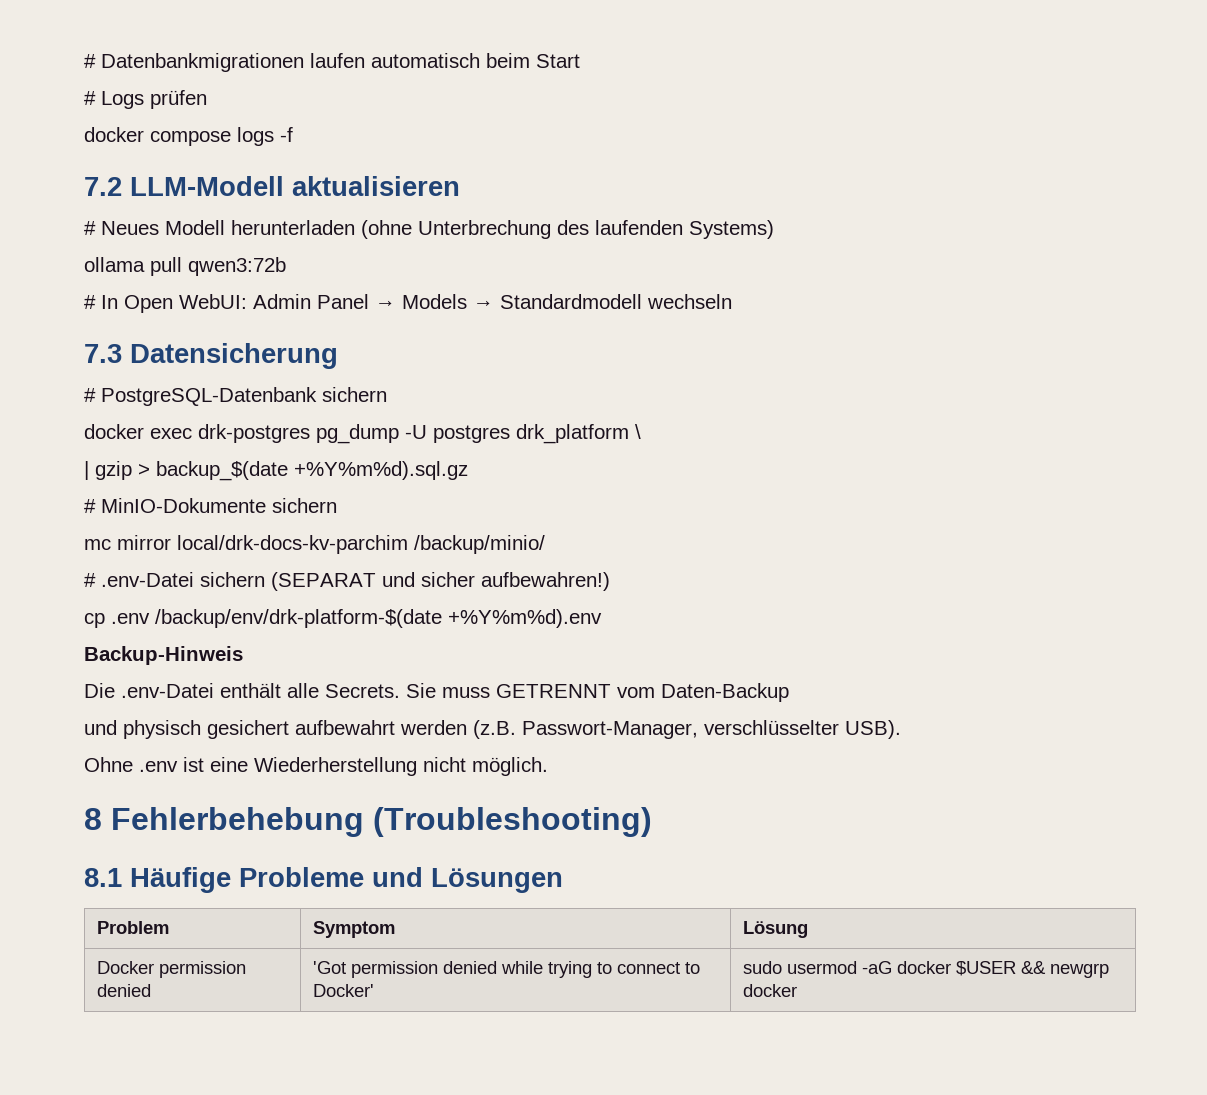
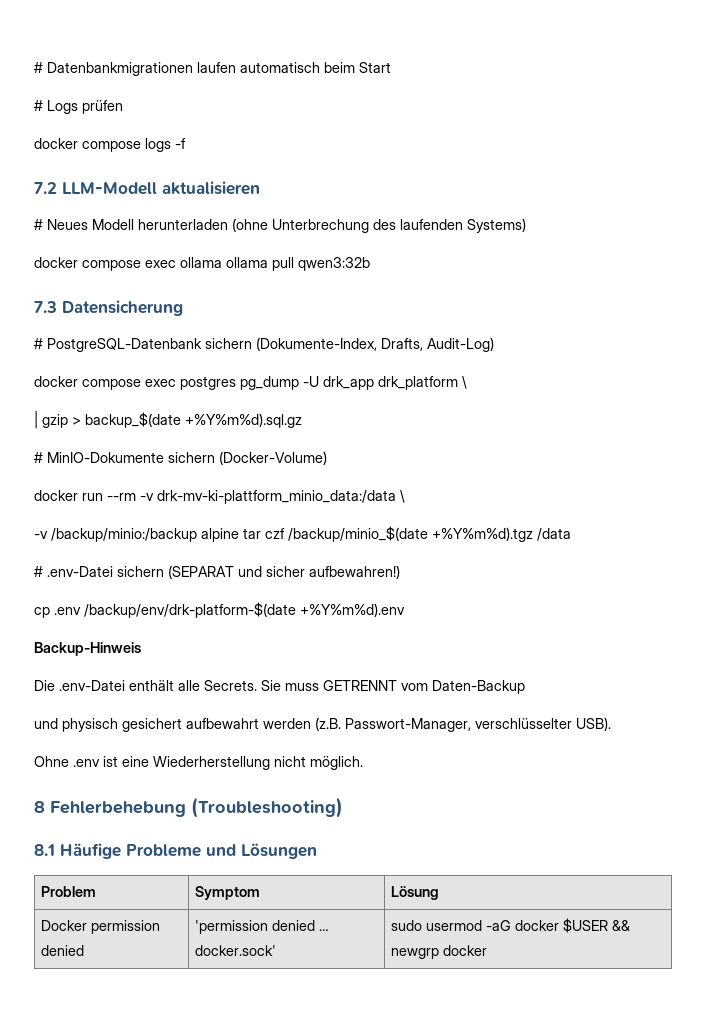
[84,257,286,276] [84,294,732,313] ollama pull qwen3:72b // # In Open WebUI: Admin Panel → Models → Standardmodell wechseln -> [34,257,370,271] docker compose exec ollama ollama pull qwen3:32b
[84,424,310,443] // docker exec drk-postgres -> [256,337,494,352] [34,376,236,390] (Dokumente-Index, Drafts, Audit-Log) // docker compose exec postgres
[433,425,510,443] postgres -> [323,376,374,390] drk_app
[84,535,545,554] // mc mirror local/drk-docs-kv-parchim /backup/minio/ -> [219,451,327,465] [34,490,405,504] [34,526,571,542] (Docker-Volume) // docker run --rm -v drk-mv-ki-plattform_minio_data:/data \ // -v /backup/minio:/backup alpine tar czf /backup/minio_$(date +%Y%m%d).tgz /data
[313,961,701,978] [313,984,375,997] 'Got permission denied while trying to connect to Docker' -> [194,920,329,934] [194,945,276,956] 'permission denied … docker.sock'

